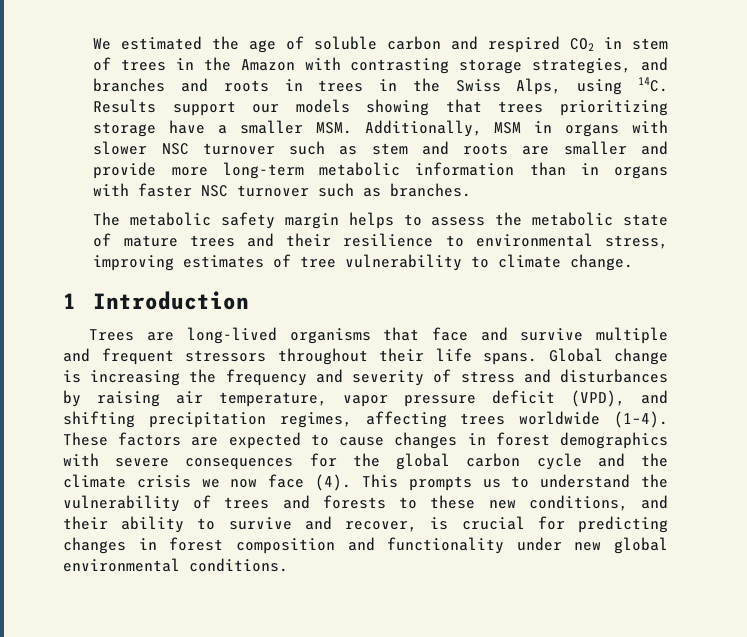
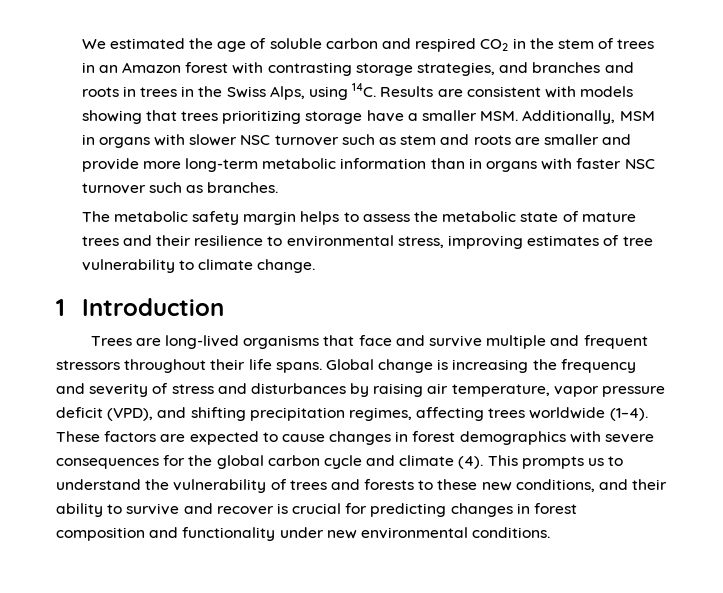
(623, 43) none -> [529,38,554,49] the
[203,57,295,71] the Amazon -> [98,62,229,73] an Amazon forest
[172,101,280,116] support our -> [437,86,576,98] are consistent with
[641,453,668,467] [63,474,305,488] the climate crisis we now face -> [399,455,455,466] climate
[345,521,418,532] recover, -> [216,506,274,515] recover
[614,537,668,554] global -> (357, 534) none

